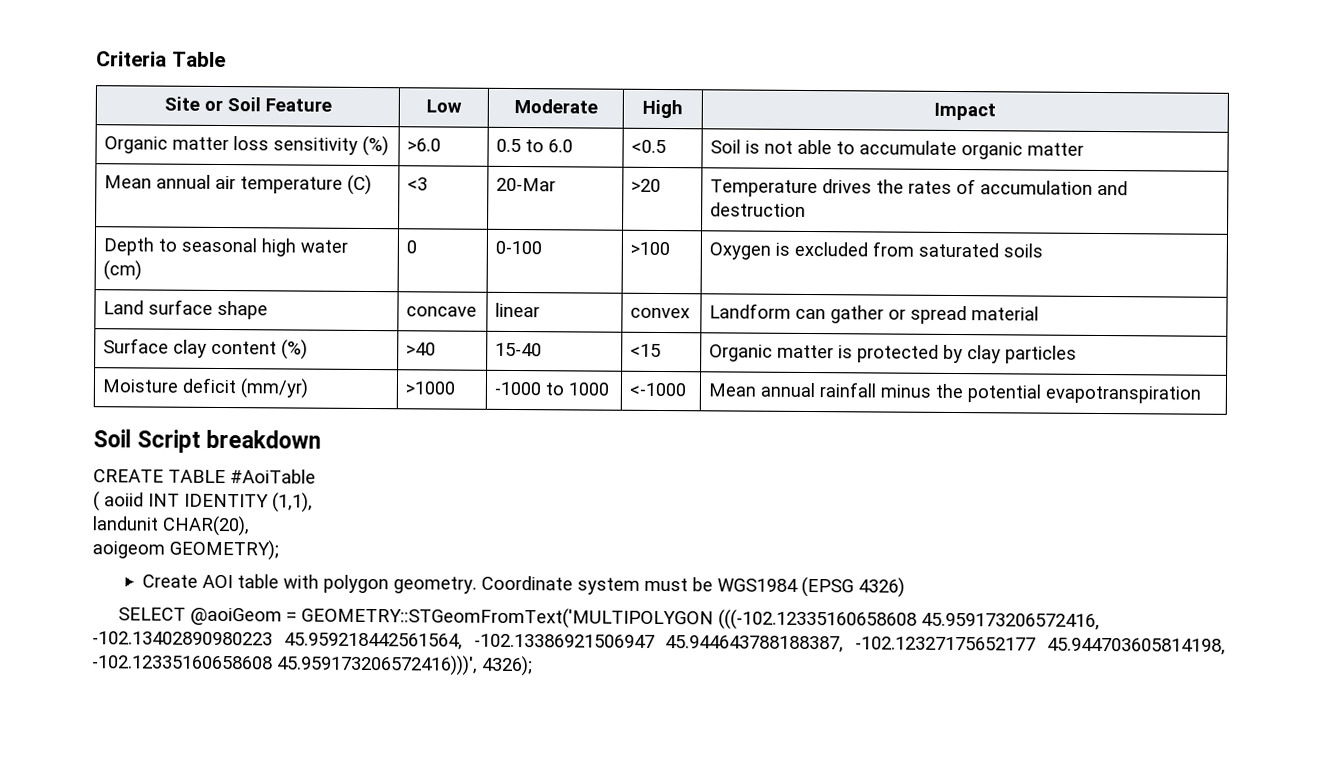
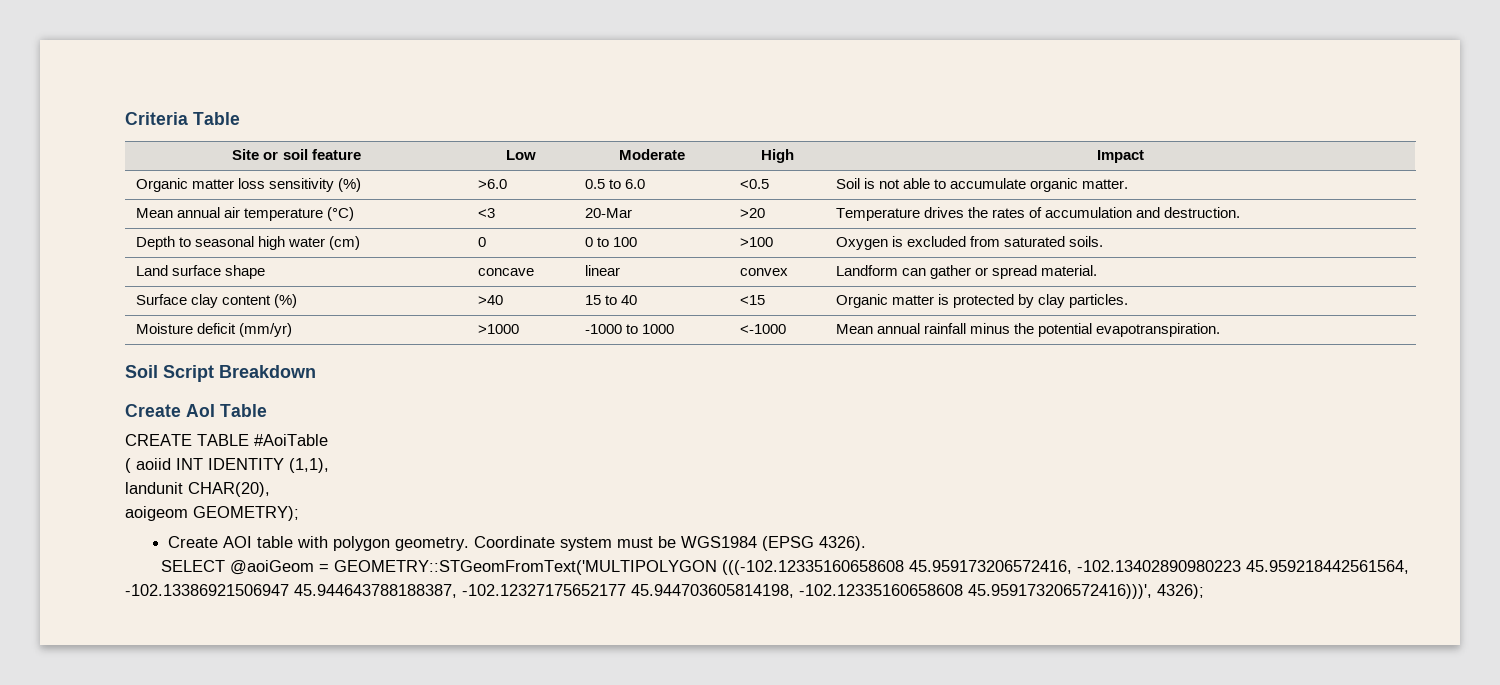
[226,97,332,112] Soil Feature -> [282,149,361,160] soil feature
[1027,142,1085,156] matter -> [1082,179,1129,189] matter.
[347,174,373,196] (C) -> [327,207,355,221] (°C)
[710,202,807,217] destruction -> [1164,207,1241,218] destruction.
[495,240,543,255] 0-100 -> [585,237,638,247] 0 to 100
[1003,243,1044,258] soils -> [1069,236,1104,247] soils.
[971,306,1040,321] material -> [1041,265,1098,276] material.
[495,342,543,357] 15-40 -> [585,295,638,305] 15 to 40
[1005,345,1078,364] particles -> [1069,294,1129,308] particles.
[1045,385,1202,404] evapotranspiration -> [1096,323,1221,337] evapotranspiration.
[206,429,322,449] breakdown -> [219,365,316,378] [125,404,267,417] Breakdown // Create AoI Table
[858,577,906,598] 4326) -> [819,536,867,551] 4326).

